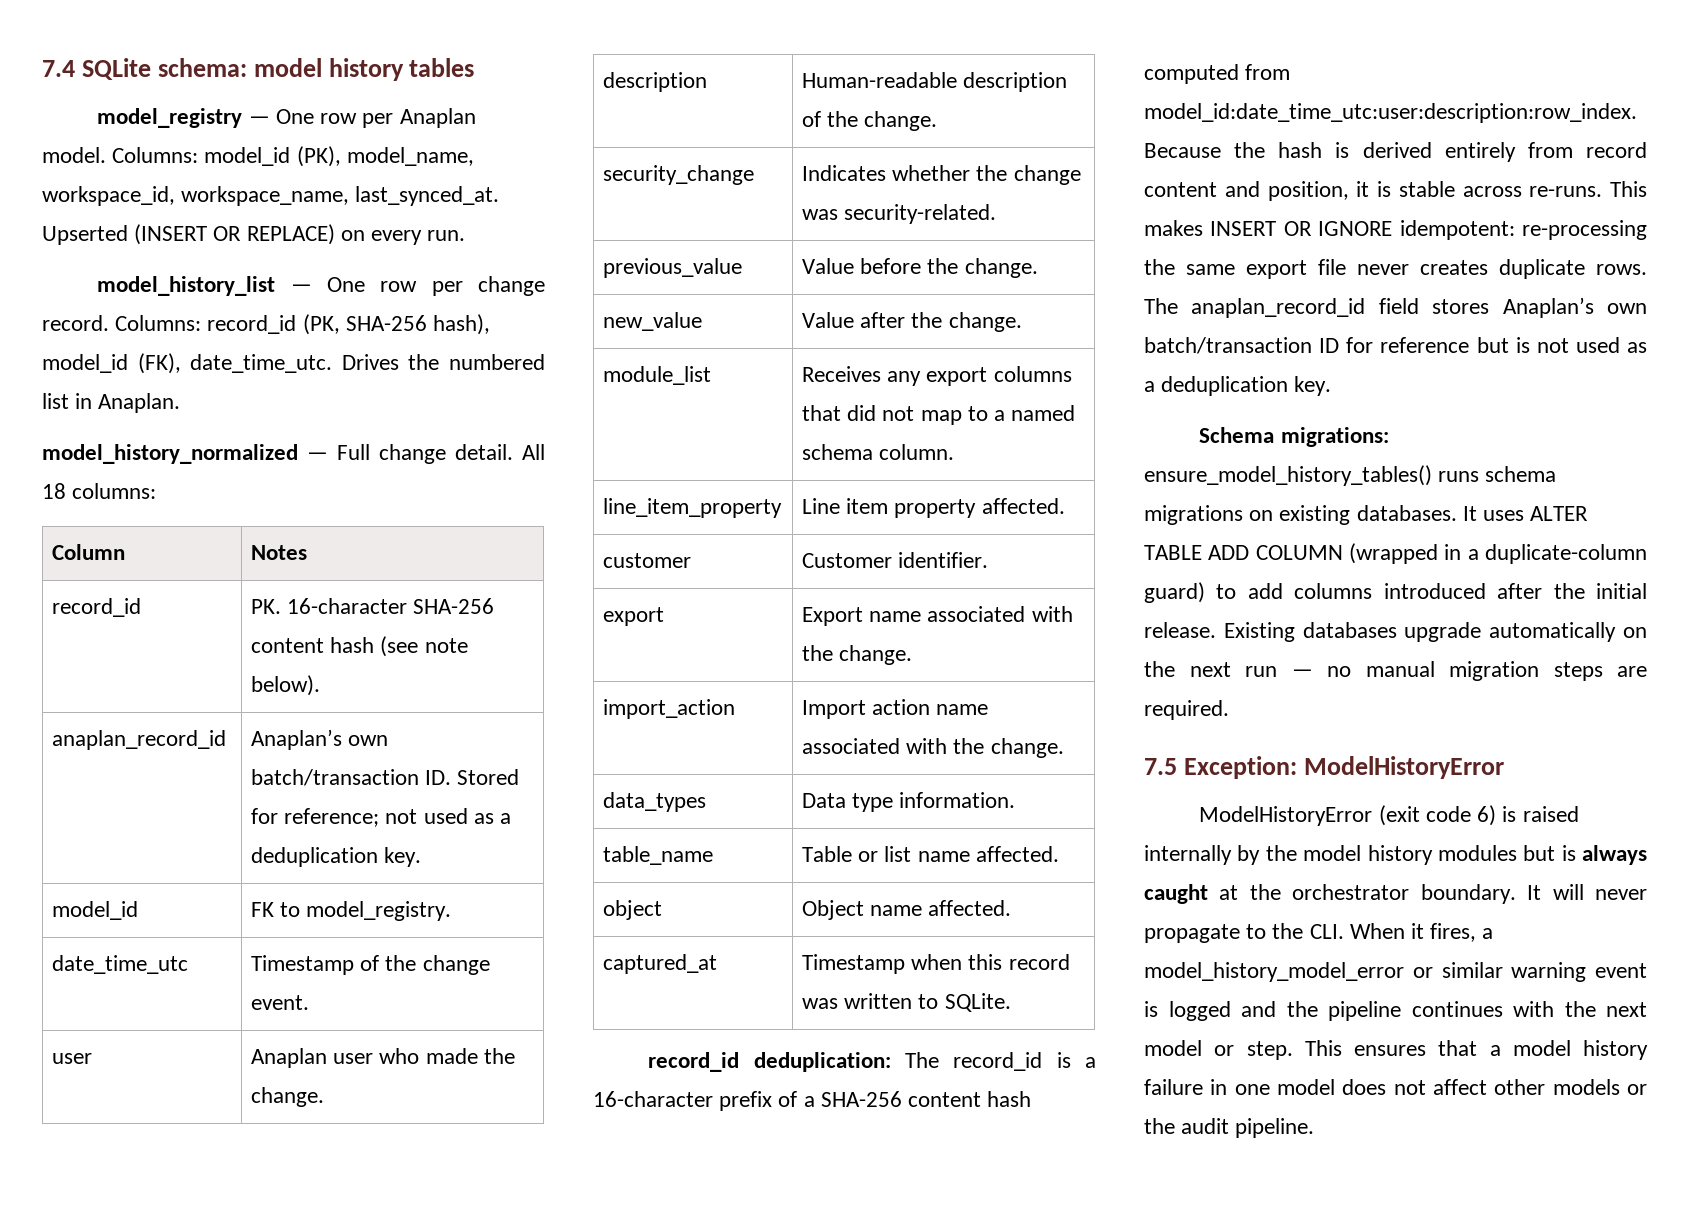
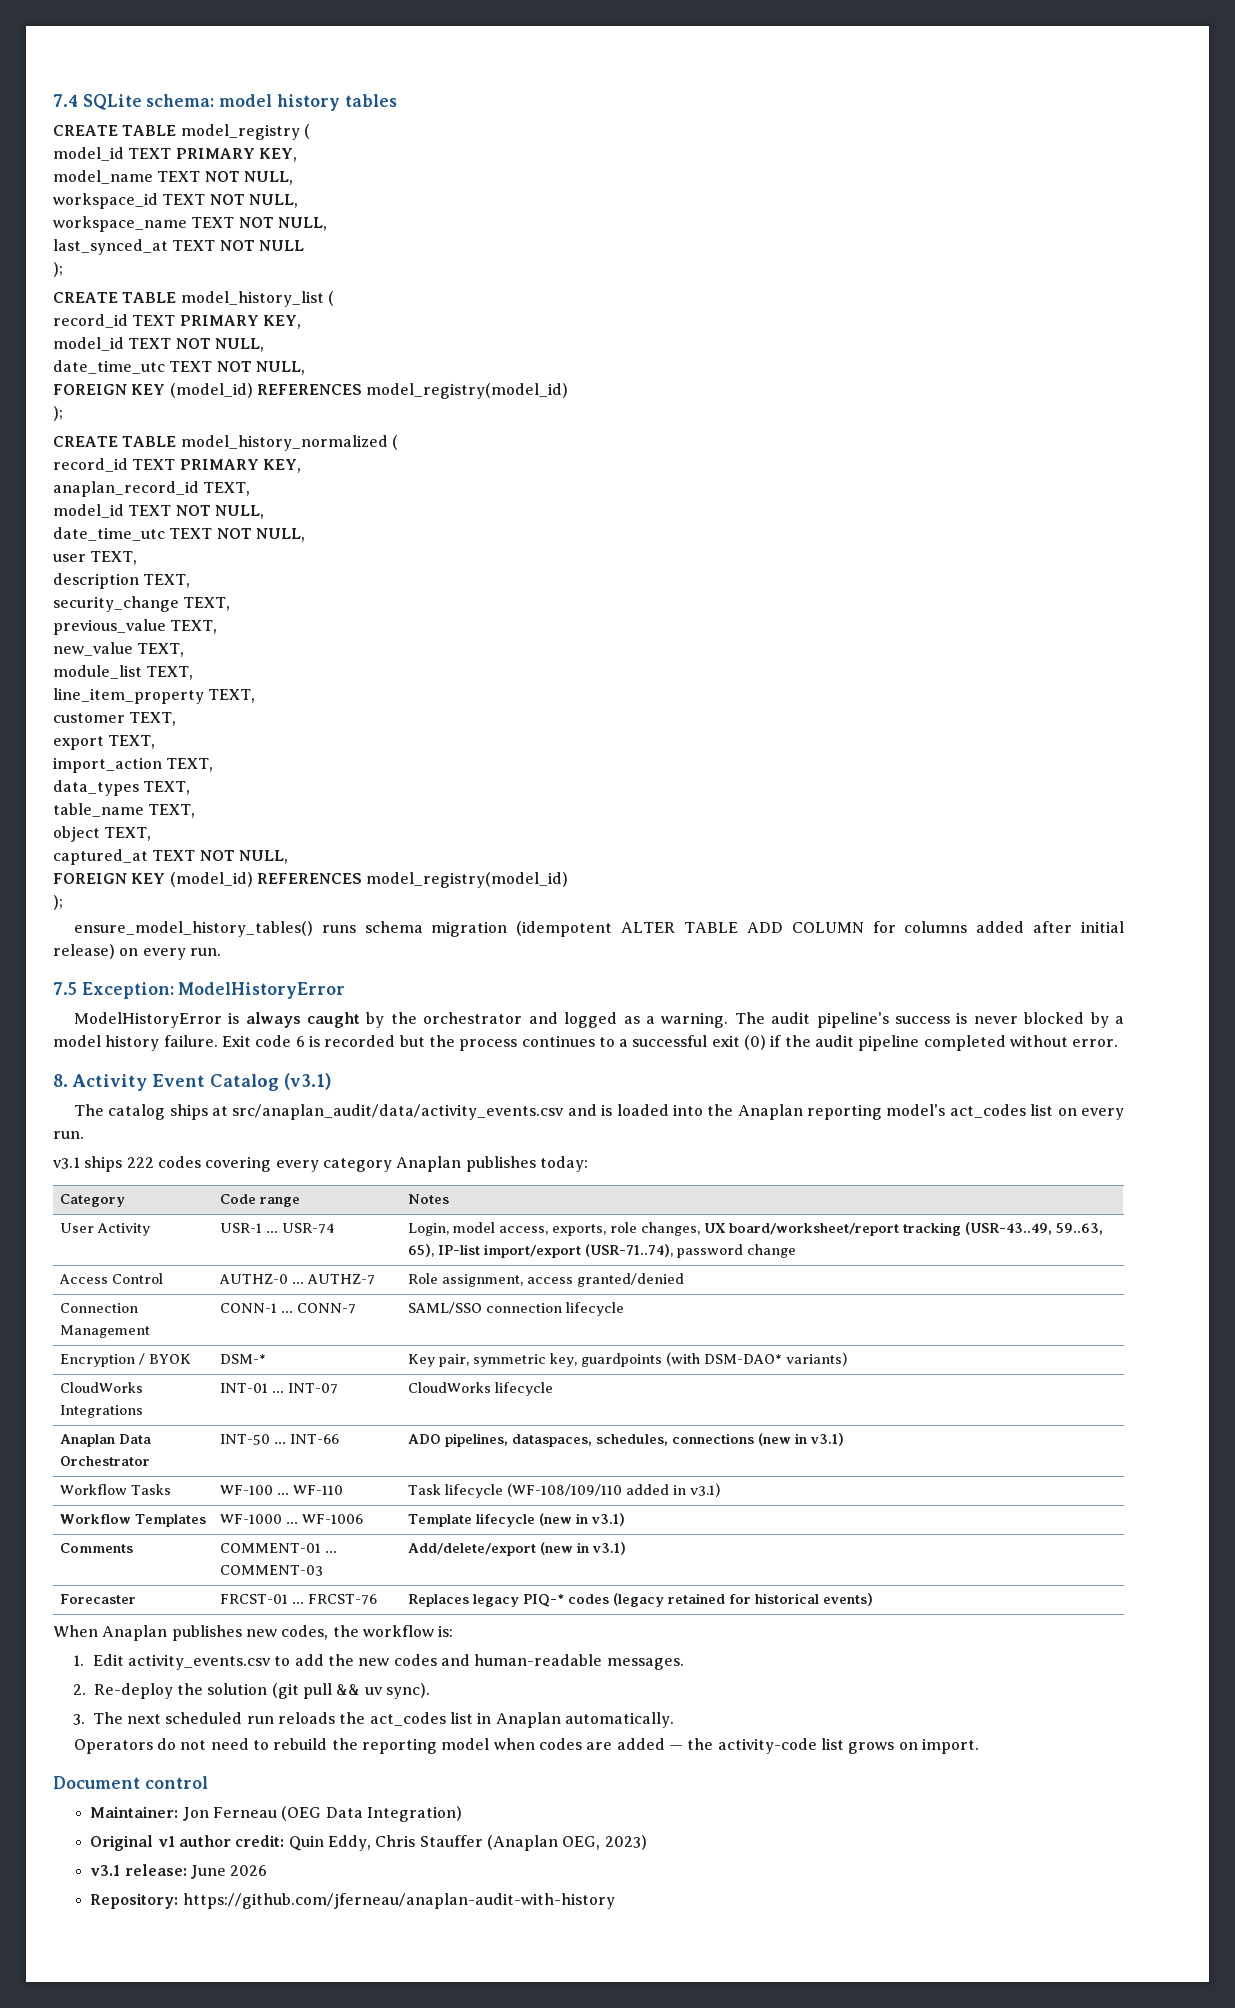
[97,108,476,128] [42,146,474,167] [42,186,500,206] [42,224,466,245] [97,276,545,296] [42,314,491,335] [42,353,545,374] [42,393,181,413] [42,444,545,464] [42,483,157,499] [52,544,126,560] [251,545,308,560] [52,598,142,617] [251,598,495,614] [251,636,468,657] [251,675,321,696] [52,730,227,750] [251,729,389,750] [251,769,520,786] [251,808,512,827] [251,847,422,867] [52,901,139,920] [251,901,452,921] [52,955,189,974] [251,955,490,975] [251,995,310,1010] [52,1053,93,1064] [251,1048,515,1068] [251,1087,325,1107] [603,72,708,92] [802,72,1068,92] [802,111,938,131] [603,165,755,185] [802,165,1081,185] [802,204,997,224] [603,258,743,278] [802,258,1038,278] [603,312,703,331] [802,312,1022,332] [603,366,712,385] [802,366,1072,386] [802,405,1076,425] [802,444,955,460] [603,498,783,518] [802,498,1065,518] [603,553,692,568] [802,552,989,568] [603,607,665,626] [802,606,1073,626] [802,645,913,665] [603,699,736,719] [802,699,989,719] [802,738,1064,758] [603,792,707,812] [802,792,1016,812] [603,846,714,865] [802,846,1059,862] [603,900,663,920] [802,900,1012,920] [603,954,718,974] [802,954,1070,974] [802,993,1011,1012] [648,1052,1096,1072] [593,1091,1032,1111] [1144,64,1291,84] [1144,103,1637,123] [1144,142,1647,162] [1144,181,1647,201] [1144,220,1647,240] [1144,259,1647,279] [1144,297,1647,318] [1144,337,1647,354] [1144,376,1332,396] [1199,427,1389,447] [1144,465,1557,486] [1144,505,1589,525] [1144,543,1647,564] [1144,582,1647,603] [1144,622,1647,642] [1144,661,1647,681] [1144,700,1229,720] [1144,756,1504,779] [1199,805,1579,826] [1144,845,1556,865] model_registry — One row per Anaplan model. Columns: model_id (PK), model_name, workspace_id, workspace_name, last_synced_at. Upserted (INSERT OR REPLACE) on every run. // model_history_list — One row per change record. Columns: record_id (PK, SHA-256 hash), model_id (FK), date_time_utc. Drives the numbered list in Anaplan. // model_history_normalized — Full change detail. All 18 columns: // Column | Notes // record_id | PK. 16-character SHA-256 content hash (see note below). // anaplan_record_id | Anaplan’s own batch/transaction ID. Stored for reference; not used as a deduplication key. // model_id | FK to model_registry. // date_time_utc | Timestamp of the change event. // user | Anaplan user who made the change. // description | Human-readable description of the change. // security_change | Indicates whether the change was security-related. // previous_value | Value before the change. // new_value | Value after the change. // module_list | Receives any export columns that did not map to a named schema column. // line_item_property | Line item property affected. // customer | Customer identifier. // export | Export name associated with the change. // import_action | Import action name associated with the change. // data_types | Data type information. // table_name | Table or list name affected. // object | Object name affected. // captured_at | Timestamp when this record was written to SQLite. // record_id deduplication: The record_id is a 16-character prefix of a SHA-256 content hash computed from model_id:date_time_utc:user:description:row_index. Because the hash is derived entirely from record content and position, it is stable across re-runs. This makes INSERT OR IGNORE idempotent: re-processing the same export file never creates duplicate rows. The anaplan_record_id field stores Anaplan’s own batch/transaction ID for reference but is not used as a deduplication key. // Schema migrations: ensure_model_history_tables() runs schema migrations on existing databases. It uses ALTER TABLE ADD COLUMN (wrapped in a duplicate-column guard) to add columns introduced after the initial release. Existing databases upgrade automatically on the next run — no manual migration steps are required. // 7.5 Exception: ModelHistoryError // ModelHistoryError (exit code 6) is raised internally by the model history modules but -> [53,124,310,140] [53,147,297,162] [53,170,293,185] [53,193,298,209] [53,216,327,232] [53,239,304,255] [53,262,63,277] [53,291,334,307] [53,314,301,329] [53,337,264,352] [53,360,305,375] [53,383,569,399] [53,406,63,421] [53,435,398,451] [53,458,301,473] [53,481,251,497] [53,504,264,519] [53,527,305,542] [53,551,138,565] [53,573,191,589] [53,596,231,612] [53,619,218,635] [53,642,185,657] [53,665,194,680] [53,688,256,704] [53,712,177,726] [53,735,156,750] [53,757,214,773] [53,780,191,796] [53,803,196,818] [53,826,152,842] [53,849,288,865] [53,872,569,888] [53,895,63,910] [73,921,1124,937] [53,944,221,960] [53,982,346,999] [73,1012,222,1028] CREATE TABLE model_registry ( // model_id TEXT PRIMARY KEY, // model_name TEXT NOT NULL, // workspace_id TEXT NOT NULL, // workspace_name TEXT NOT NULL, // last_synced_at TEXT NOT NULL // ); // CREATE TABLE model_history_list ( // record_id TEXT PRIMARY KEY, // model_id TEXT NOT NULL, // date_time_utc TEXT NOT NULL, // FOREIGN KEY (model_id) REFERENCES model_registry(model_id) // ); // CREATE TABLE model_history_normalized ( // record_id TEXT PRIMARY KEY, // anaplan_record_id TEXT, // model_id TEXT NOT NULL, // date_time_utc TEXT NOT NULL, // user TEXT, // description TEXT, // security_change TEXT, // previous_value TEXT, // new_value TEXT, // module_list TEXT, // line_item_property TEXT, // customer TEXT, // export TEXT, // import_action TEXT, // data_types TEXT, // table_name TEXT, // object TEXT, // captured_at TEXT NOT NULL, // FOREIGN KEY (model_id) REFERENCES model_registry(model_id) // ); // ensure_model_history_tables() runs schema migration (idempotent ALTER TABLE ADD COLUMN for columns added after initial release) on every run. // 7.5 Exception: ModelHistoryError // ModelHistoryError
[1219,885,1239,900] at -> [366,1012,385,1028] by
[1420,884,1647,904] [1144,923,1494,943] [1144,962,1647,982] [1144,1001,1647,1021] [1144,1040,1648,1060] [1144,1079,1647,1095] [1144,1118,1315,1138] boundary. It will never propagate to the CLI. When it fires, a model_history_model_error or similar warning event is logged and the pipeline continues with the next model or step. This ensures that a model history failure in one model does not affect other models or the audit pipeline. -> [528,1012,1124,1028] [53,1035,1119,1051] [53,1073,332,1091] [73,1104,1125,1120] [53,1131,84,1139] [53,1156,588,1172] [59,1194,125,1207] [219,1194,300,1207] [407,1194,449,1204] [59,1223,150,1236] [219,1223,335,1234] [407,1222,1103,1236] [407,1244,796,1258] [58,1273,163,1284] [218,1274,375,1285] [407,1273,684,1287] [59,1303,138,1313] [59,1325,150,1338] [219,1303,356,1314] [407,1302,624,1316] [59,1353,191,1367] [219,1354,266,1364] [407,1352,847,1367] [59,1382,143,1393] [59,1405,143,1418] [219,1383,338,1394] [407,1382,553,1396] [59,1434,151,1447] [59,1456,150,1466] [219,1434,339,1445] [407,1433,844,1447] [59,1484,171,1495] [219,1485,343,1495] [407,1483,720,1498] [59,1514,206,1527] [219,1514,363,1524] [407,1513,625,1527] [59,1543,133,1553] [219,1543,337,1553] [219,1565,323,1576] [407,1542,626,1556] [59,1594,136,1604] [219,1594,377,1605] [407,1593,873,1607] [53,1625,454,1641] [72,1654,684,1670] [72,1683,431,1699] [72,1712,675,1728] [73,1738,979,1754] [53,1776,208,1789] [90,1806,463,1822] [90,1835,647,1851] [90,1864,268,1879] [90,1893,615,1909] and logged as a warning. The audit pipeline's success is never blocked by a model history failure. Exit code 6 is recorded but the process continues to a successful exit (0) if the audit pipeline completed without error. // 8. Activity Event Catalog (v3.1) // The catalog ships at src/anaplan_audit/data/activity_events.csv and is loaded into the Anaplan reporting model's act_codes list on every run. // v3.1 ships 222 codes covering every category Anaplan publishes today: // Category | Code range | Notes // User Activity | USR-1 … USR-74 | Login, model access, exports, role changes, UX board/worksheet/report tracking (USR-43..49, 59..63, 65), IP-list import/export (USR-71..74), password change // Access Control | AUTHZ-0 … AUTHZ-7 | Role assignment, access granted/denied // Connection Management | CONN-1 … CONN-7 | SAML/SSO connection lifecycle // Encryption / BYOK | DSM-* | Key pair, symmetric key, guardpoints (with DSM-DAO* variants) // CloudWorks Integrations | INT-01 … INT-07 | CloudWorks lifecycle // Anaplan Data Orchestrator | INT-50 … INT-66 | ADO pipelines, dataspaces, schedules, connections (new in v3.1) // Workflow Tasks | WF-100 … WF-110 | Task lifecycle (WF-108/109/110 added in v3.1) // Workflow Templates | WF-1000 … WF-1006 | Template lifecycle (new in v3.1) // Comments | COMMENT-01 … COMMENT-03 | Add/delete/export (new in v3.1) // Forecaster | FRCST-01 … FRCST-76 | Replaces legacy PIQ-* codes (legacy retained for historical events) // When Anaplan publishes new codes, the workflow is: // 1. Edit activity_events.csv to add the new codes and human-readable messages. // 2. Re-deploy the solution (git pull && uv sync). // 3. The next scheduled run reloads the act_codes list in Anaplan automatically. // Operators do not need to rebuild the reporting model when codes are added — the activity-code list grows on import. // Document control // Maintainer: Jon Ferneau (OEG Data Integration) // Original v1 author credit: Quin Eddy, Chris Stauffer (Anaplan OEG, 2023) // v3.1 release: June 2026 // Repository: https://github.com/jferneau/anaplan-audit-with-history

